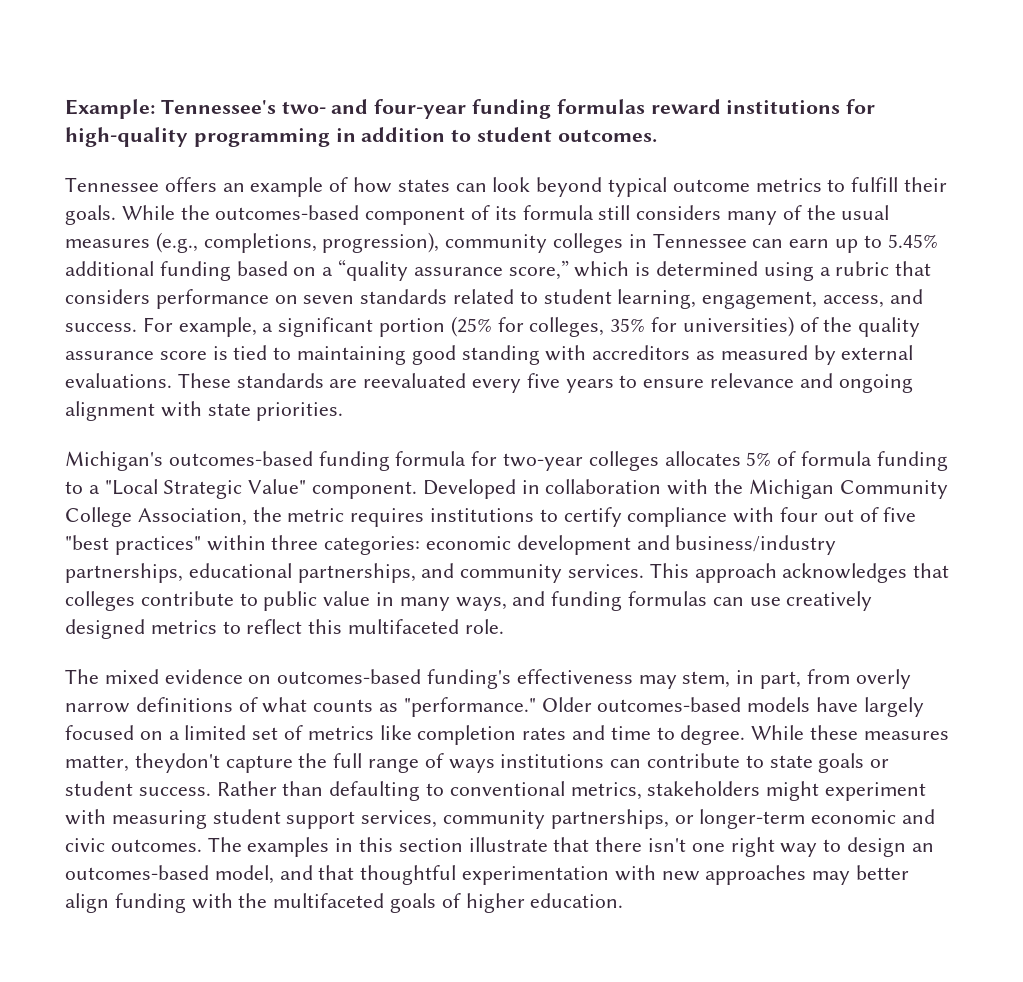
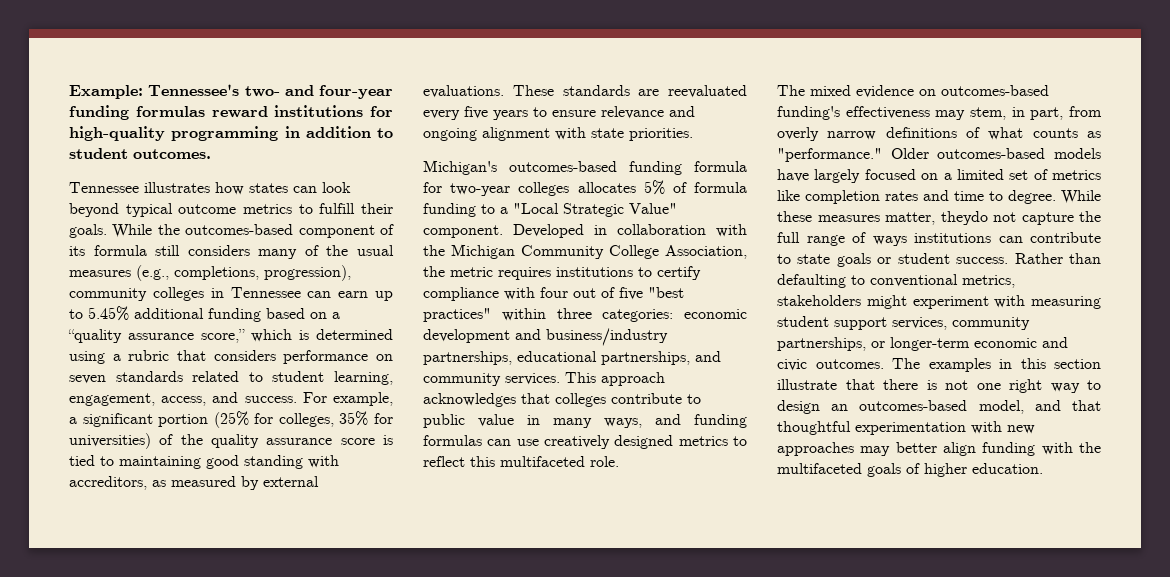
[164,177,349,197] offers an example of -> [144,182,210,193] illustrates
[592,345,691,360] accreditors -> [69,476,147,490] accreditors,
[134,753,220,773] theydon't -> [940,211,1016,225] theydo not
[648,838,687,852] isn't -> [926,380,968,390] is not

